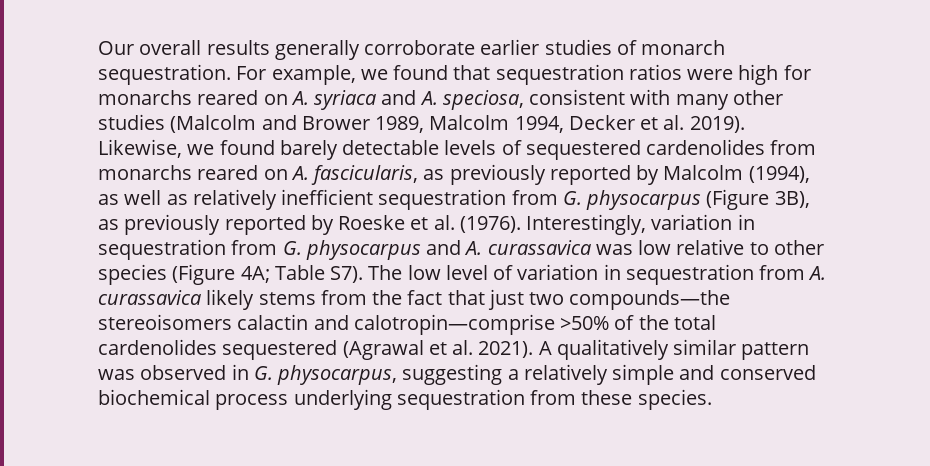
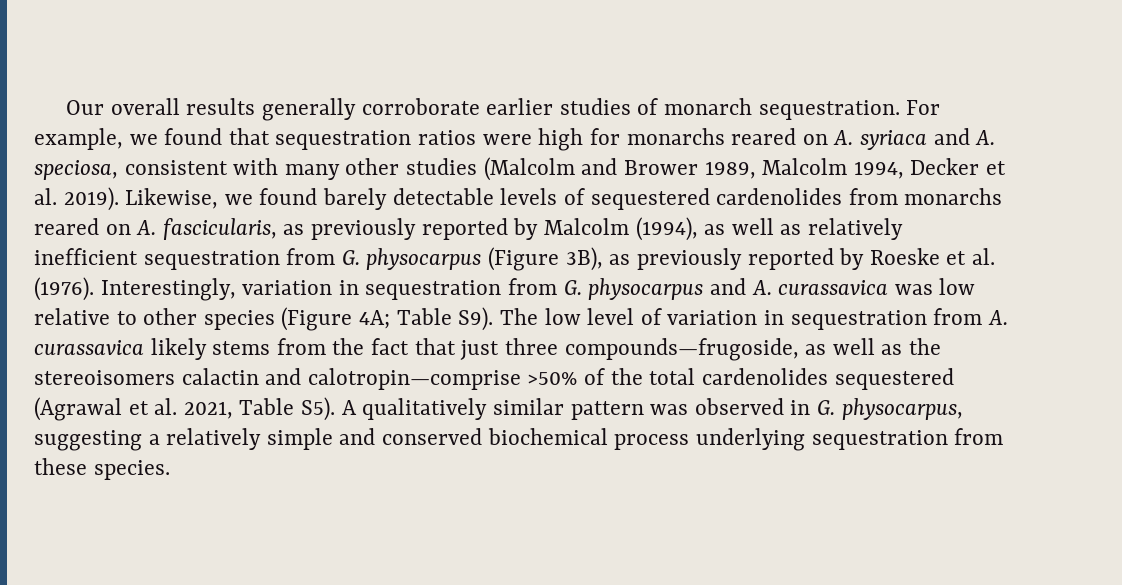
[330,266,364,283] S7). -> [458,307,494,331] S9).
[529,290,731,310] two compounds—the -> [504,338,941,361] three compounds—frugoside, as well as the
[478,341,534,358] 2021). -> [183,397,336,421] 2021, Table S5).

